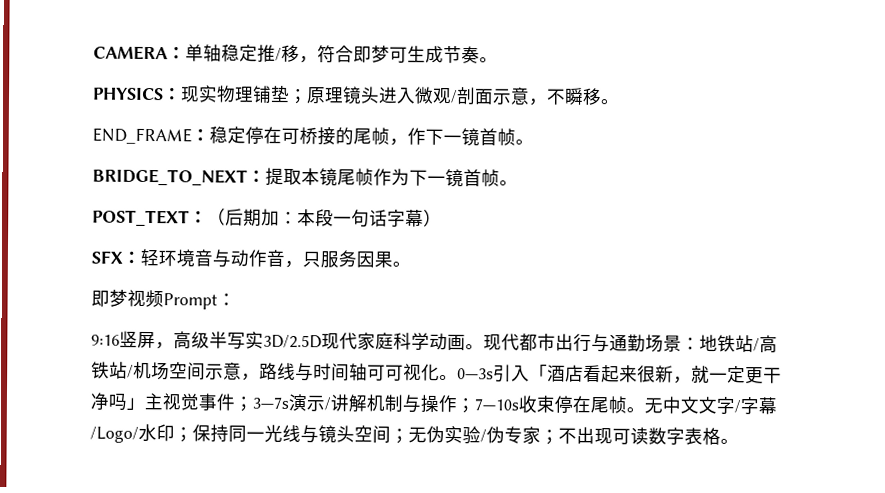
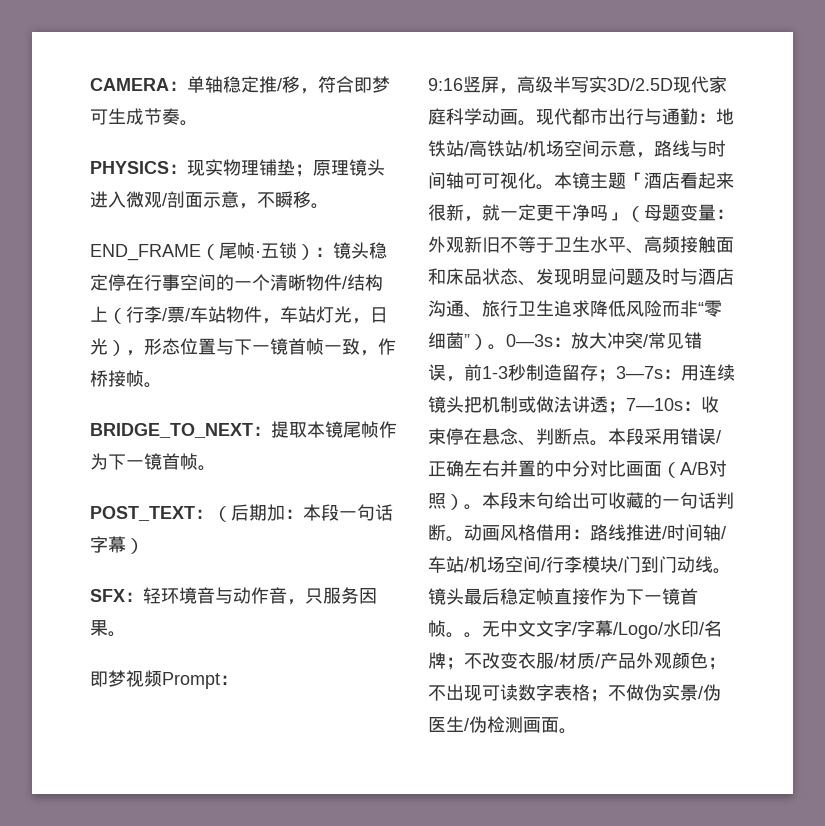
[191,126,498,147] ：稳定停在可桥接的尾帧，作下一镜首 -> [201,242,387,260] [90,274,383,291] [90,306,388,324] [90,338,396,356] [90,370,126,387] （尾帧·五锁）：镜头稳定停在行事空间的一个清晰物件/结构上（行李/票/车站物件，车站灯光，日光），形态位置与下一镜首帧一致，作桥接
[645,334,682,353] 场景 -> (698, 116) none
[457,364,530,383] 0—3s引入 -> [554,172,626,189] 本镜主题
[144,392,627,414] 主视觉事件；3—7s演示/讲解机制与操作；7—10s收束停在尾帧 -> [626,204,734,222] [428,236,734,254] [428,268,734,286] [428,300,722,318] [428,332,702,350] [428,364,735,382] [428,396,719,414] [428,428,721,446] [428,460,727,478] [428,492,734,510] [428,524,726,542] [428,556,731,574] [428,588,698,605] [428,620,464,638] （母题变量：外观新旧不等于卫生水平、高频接触面和床品状态、发现明显问题及时与酒店沟通、旅行卫生追求降低风险而非“零细菌”）。0—3s：放大冲突/常见错误，前1-3秒制造留存；3—7s：用连续镜头把机制或做法讲透；7—10s：收束停在悬念、判断点。本段采用错误/正确左右并置的中分对比画面（A/B对照）。本段末句给出可收藏的一句话判断。动画风格借用：路线推进/时间轴/车站/机场空间/行李模块/门到门动线。镜头最后稳定帧直接作为下一镜首帧。
[174,424,541,445] ；保持同一光线与镜头空间；无伪实验/伪专家 -> [699,620,722,637] [428,652,708,670] /名牌；不改变衣服/材质/产品外观颜色
(721, 436) none -> [590,684,721,702] [428,716,559,733] ；不做伪实景/伪医生/伪检测画面

